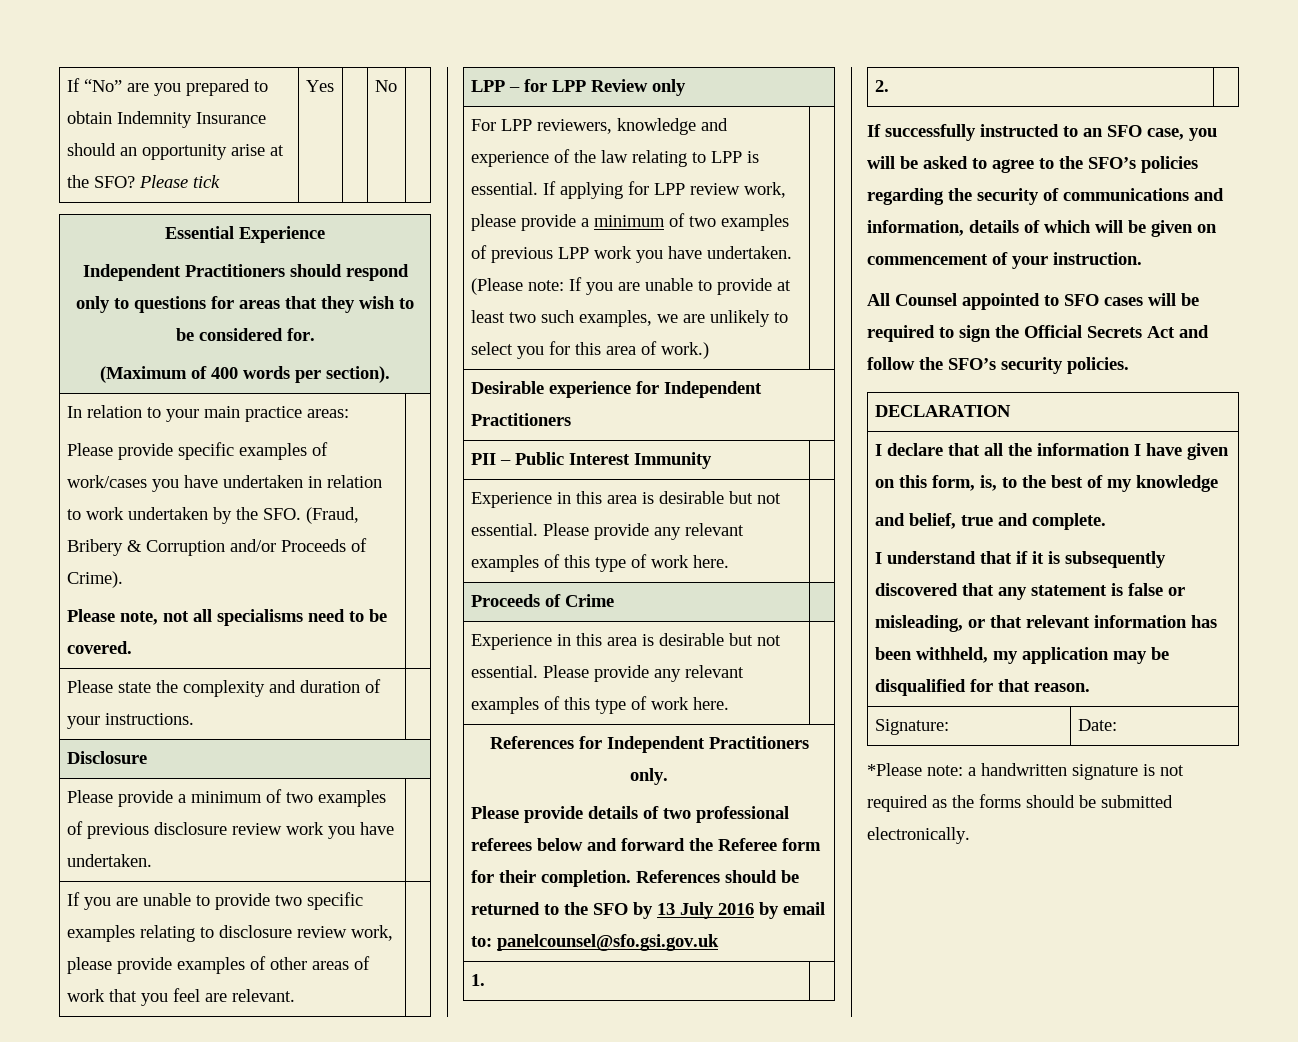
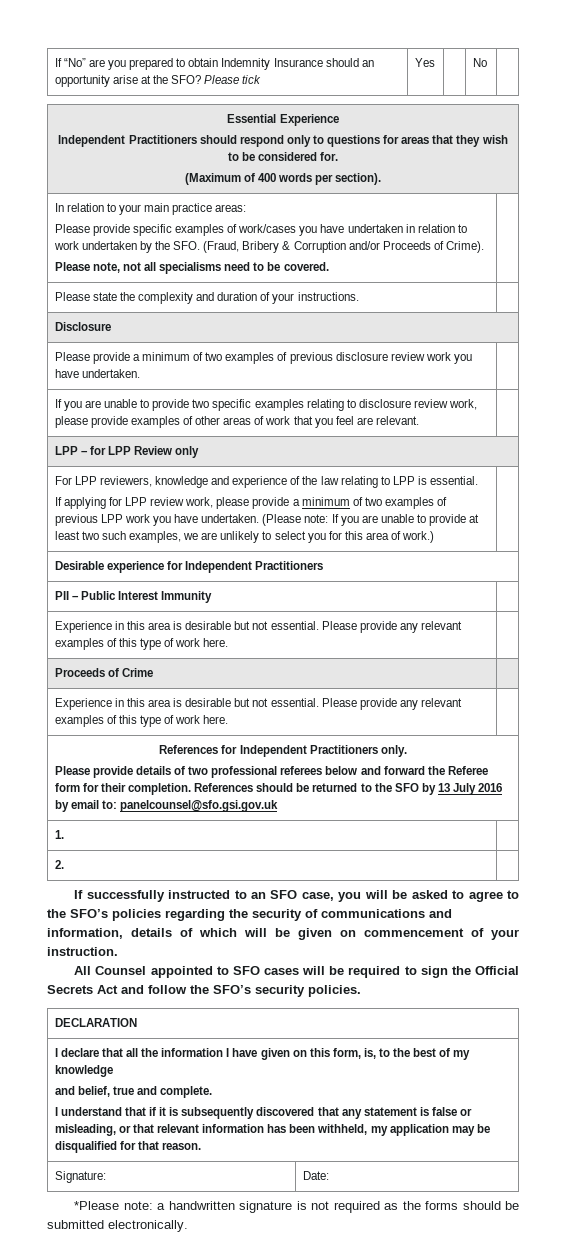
(538, 188) none -> (479, 480) //

